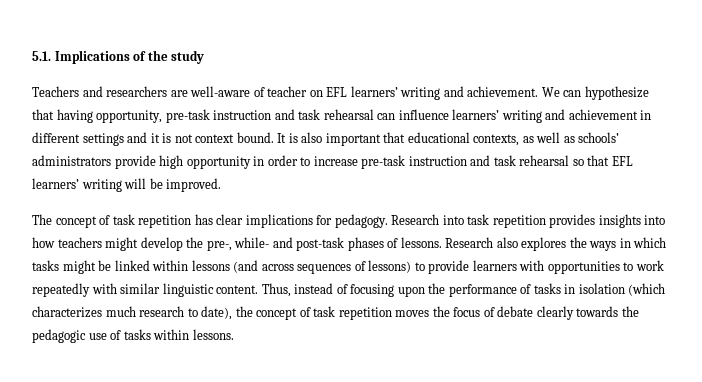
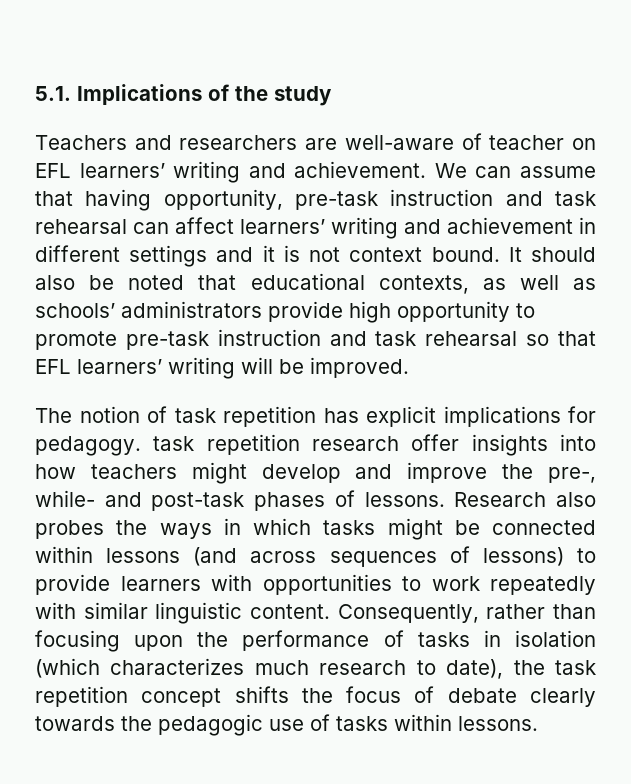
[584,86,649,100] hypothesize -> [520,166,596,178] assume
[398,109,449,120] influence -> [175,217,234,234] affect
[288,132,381,146] is also important -> [531,247,596,262] [35,275,185,290] should also be noted
[253,155,358,166] in order to increase -> [516,303,535,318] [35,331,117,350] to promote
[55,216,97,228] concept -> [79,406,140,423] notion
[216,214,244,225] clear -> [366,406,436,427] explicit
[391,214,596,228] Research into task repetition provides -> [153,434,460,455] task repetition research offer
(183, 244) none -> [355,462,488,483] and improve
[521,237,567,251] explores -> [35,520,104,539] probes
[114,260,150,271] linked -> [492,520,596,535] connected
[261,283,348,297] Thus, instead of -> [337,604,596,623] Consequently, rather than
[256,306,430,320] concept of task repetition moves -> [555,660,597,675] [35,686,289,707] task repetition concept shifts

